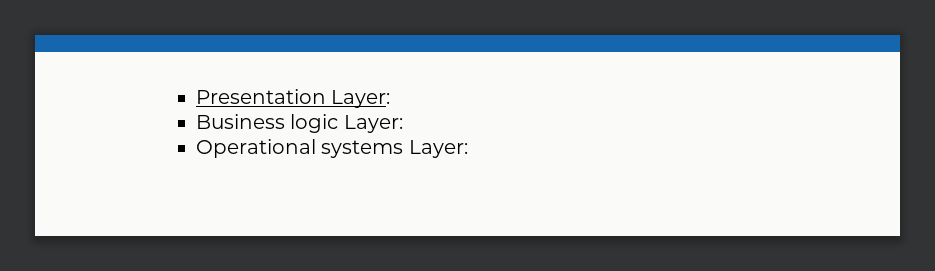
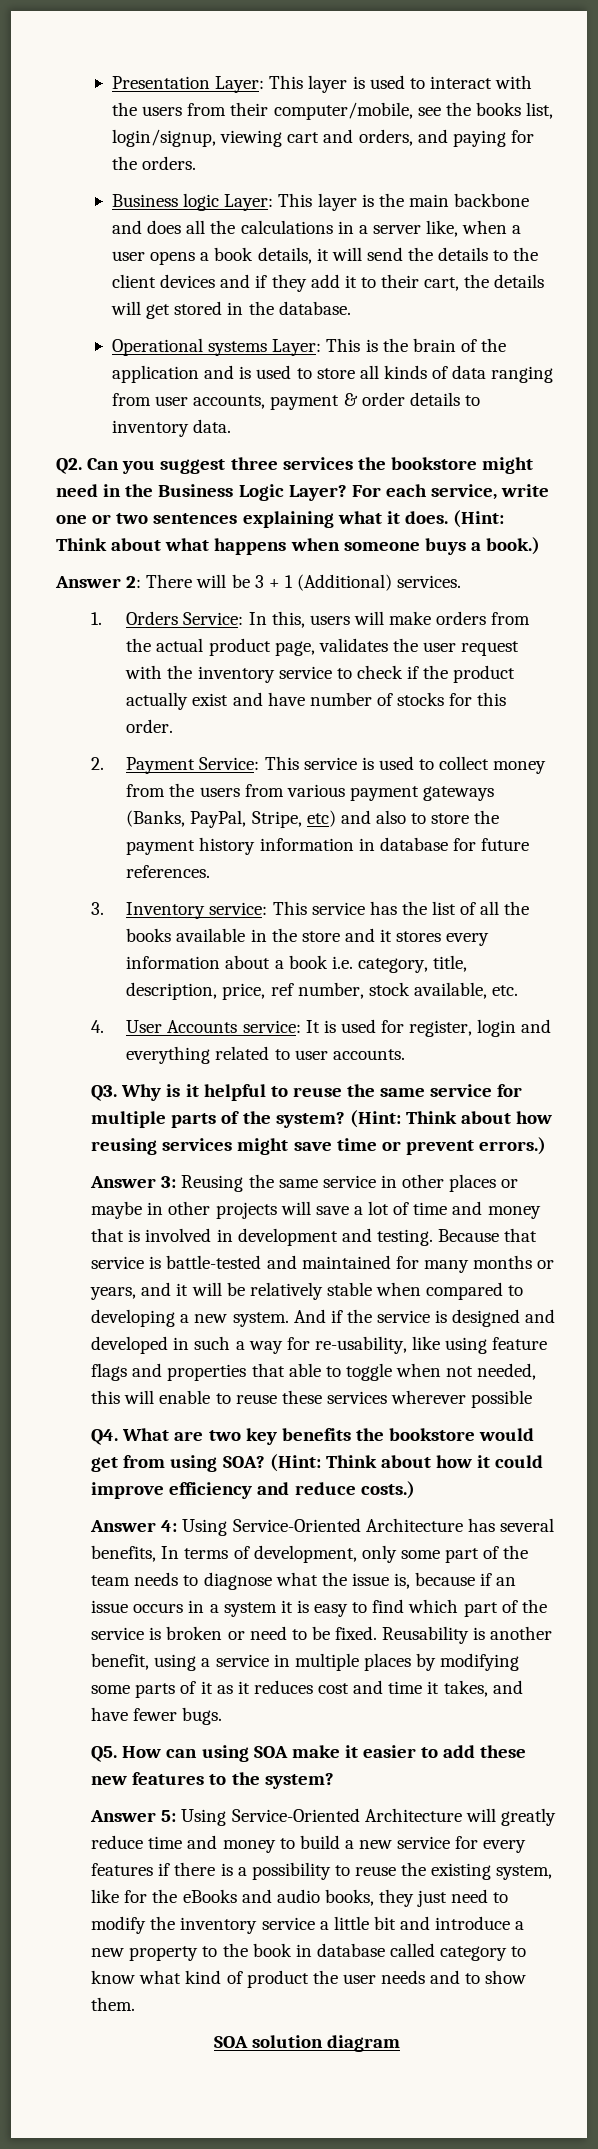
[196,114,403,133] [196,139,468,158] // Business logic Layer: // Operational systems Layer: -> [269,75,533,93] [112,102,554,120] [112,129,534,147] [112,156,197,170] [112,193,530,211] [112,220,522,237] [112,247,539,265] [112,274,545,292] [111,301,351,319] [112,338,507,356] [112,365,554,383] [112,392,480,410] [112,419,232,437] [56,457,534,474] [56,484,550,501] [56,510,505,528] [56,537,541,555] [55,574,462,591] [91,611,531,628] [126,638,520,656] [125,665,516,683] [126,692,507,710] [126,719,174,733] [91,756,547,774] [126,783,495,801] [126,810,500,828] [126,837,530,855] [126,865,211,878] [91,901,530,919] [126,928,490,946] [126,955,468,973] [126,982,519,1000] [91,1019,552,1037] [126,1046,405,1064] [91,1084,523,1101] [91,1110,553,1128] [91,1137,547,1155] [90,1174,519,1192] [91,1201,541,1219] [91,1228,538,1246] [91,1255,555,1273] [90,1282,524,1300] [91,1309,556,1327] [91,1336,548,1354] [91,1363,537,1381] [91,1390,533,1408] [91,1428,535,1445] [91,1454,544,1472] [91,1481,415,1499] [90,1518,554,1536] [91,1545,529,1563] [91,1572,517,1590] [91,1599,547,1617] [91,1626,553,1644] [91,1653,520,1671] [91,1680,523,1698] [91,1707,223,1725] [91,1745,527,1762] [91,1772,334,1789] [90,1808,556,1826] [91,1835,527,1853] [91,1862,553,1880] [91,1889,509,1907] [91,1916,525,1934] [91,1943,527,1961] [91,1970,527,1988] [91,1997,136,2011] [213,2035,401,2052] This layer is used to interact with the users from their computer/mobile, see the books list, login/signup, viewing cart and orders, and paying for the orders. // Business logic Layer: This layer is the main backbone and does all the calculations in a server like, when a user opens a book details, it will send the details to the client devices and if they add it to their cart, the details will get stored in the database. // Operational systems Layer: This is the brain of the application and is used to store all kinds of data ranging from user accounts, payment & order details to inventory data. // Q2. Can you suggest three services the bookstore might need in the Business Logic Layer? For each service, write one or two sentences explaining what it does. (Hint: Think about what happens when someone buys a book.) // Answer 2: There will be 3 + 1 (Additional) services. // 1. Orders Service: In this, users will make orders from the actual product page, validates the user request with the inventory service to check if the product actually exist and have number of stocks for this order. // 2. Payment Service: This service is used to collect money from the users from various payment gateways (Banks, PayPal, Stripe, etc) and also to store the payment history information in database for future references. // 3. Inventory service: This service has the list of all the books available in the store and it stores every information about a book i.e. category, title, description, price, ref number, stock available, etc. // 4. User Accounts service: It is used for register, login and everything related to user accounts. // Q3. Why is it helpful to reuse the same service for multiple parts of the system? (Hint: Think about how reusing services might save time or prevent errors.) // Answer 3: Reusing the same service in other places or maybe in other projects will save a lot of time and money that is involved in development and testing. Because that service is battle-tested and maintained for many months or years, and it will be relatively stable when compared to developing a new system. And if the service is designed and developed in such a way for re-usability, like using feature flags and properties that able to toggle when not needed, this will enable to reuse these services wherever possible // Q4. What are two key benefits the bookstore would get from using SOA? (Hint: Think about how it could improve efficiency and reduce costs.) // Answer 4: Using Service-Oriented Architecture has several benefits, In terms of development, only some part of the team needs to diagnose what the issue is, because if an issue occurs in a system it is easy to find which part of the service is broken or need to be fixed. Reusability is another benefit, using a service in multiple places by modifying some parts of it as it reduces cost and time it takes, and have fewer bugs. // Q5. How can using SOA make it easier to add these new features to the system? // Answer 5: Using Service-Oriented Architecture will greatly reduce time and money to build a new service for every features if there is a possibility to reuse the existing system, like for the eBooks and audio books, they just need to modify the inventory service a little bit and introduce a new property to the book in database called category to know what kind of product the user needs and to show them. // SOA solution diagram

